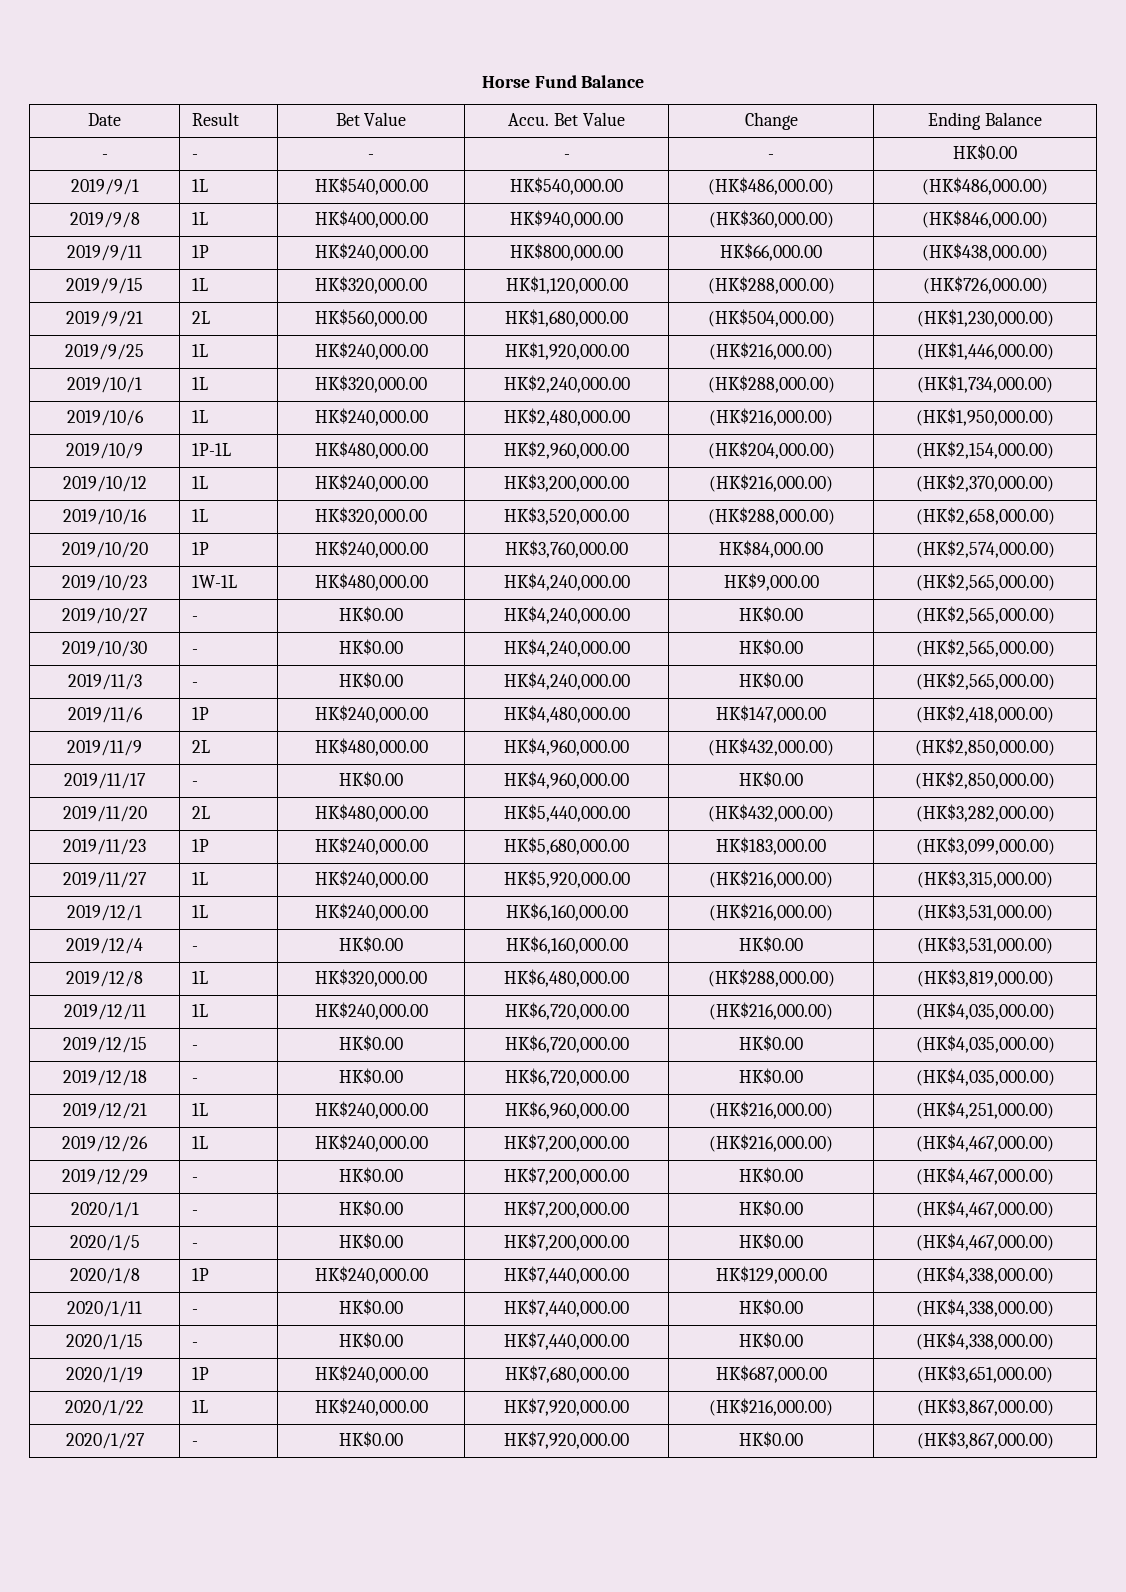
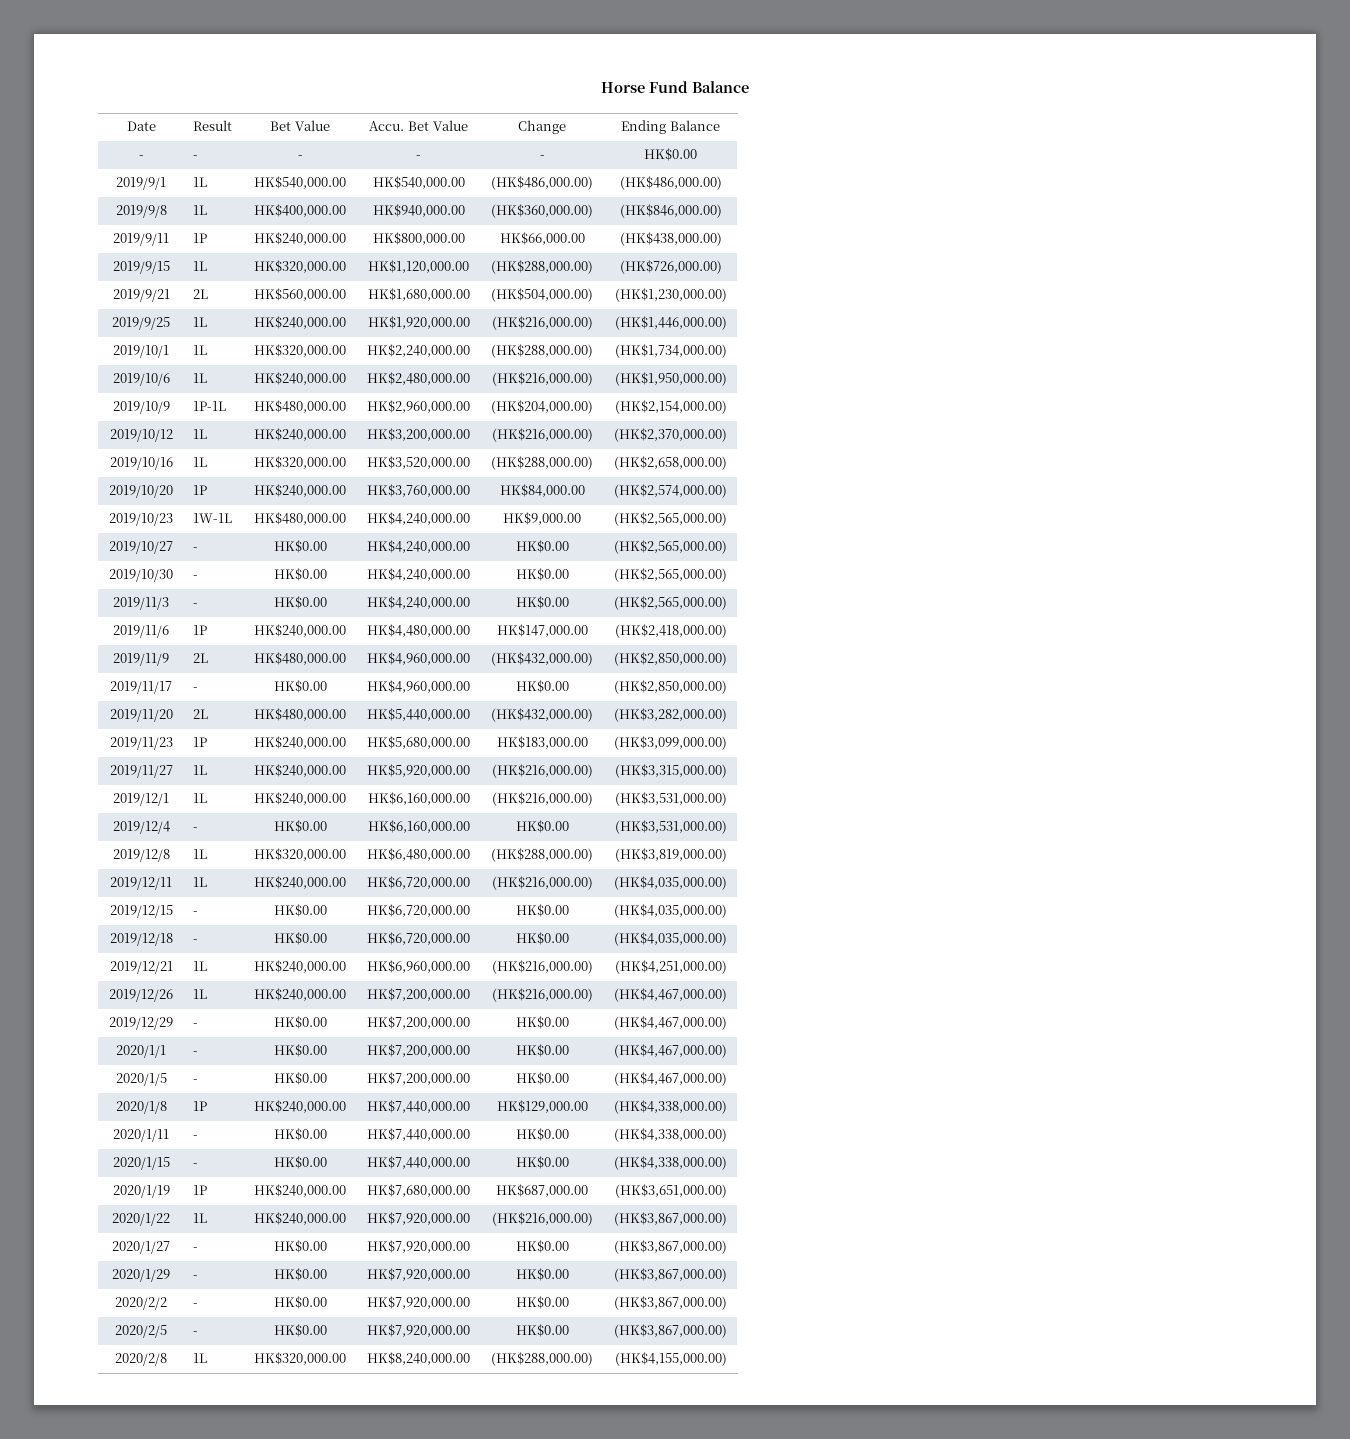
(1054, 1440) none -> [112,1269,170,1282] [193,1275,199,1279] [273,1268,327,1281] [367,1268,470,1281] [515,1268,569,1281] [614,1268,727,1282] [115,1297,167,1310] [193,1303,199,1307] [273,1296,327,1309] [367,1296,470,1309] [515,1296,569,1309] [614,1296,727,1310] [115,1325,167,1338] [193,1331,199,1335] [273,1324,327,1337] [367,1324,470,1337] [515,1324,569,1337] [614,1324,727,1338] [115,1353,167,1366] [193,1353,208,1363] [254,1352,346,1365] [367,1352,470,1365] [491,1352,593,1366] [614,1352,727,1366] // 2020/1/29 | - | HK$0.00 | HK$7,920,000.00 | HK$0.00 | (HK$3,867,000.00) // 2020/2/2 | - | HK$0.00 | HK$7,920,000.00 | HK$0.00 | (HK$3,867,000.00) // 2020/2/5 | - | HK$0.00 | HK$7,920,000.00 | HK$0.00 | (HK$3,867,000.00) // 2020/2/8 | 1L | HK$320,000.00 | HK$8,240,000.00 | (HK$288,000.00) | (HK$4,155,000.00)

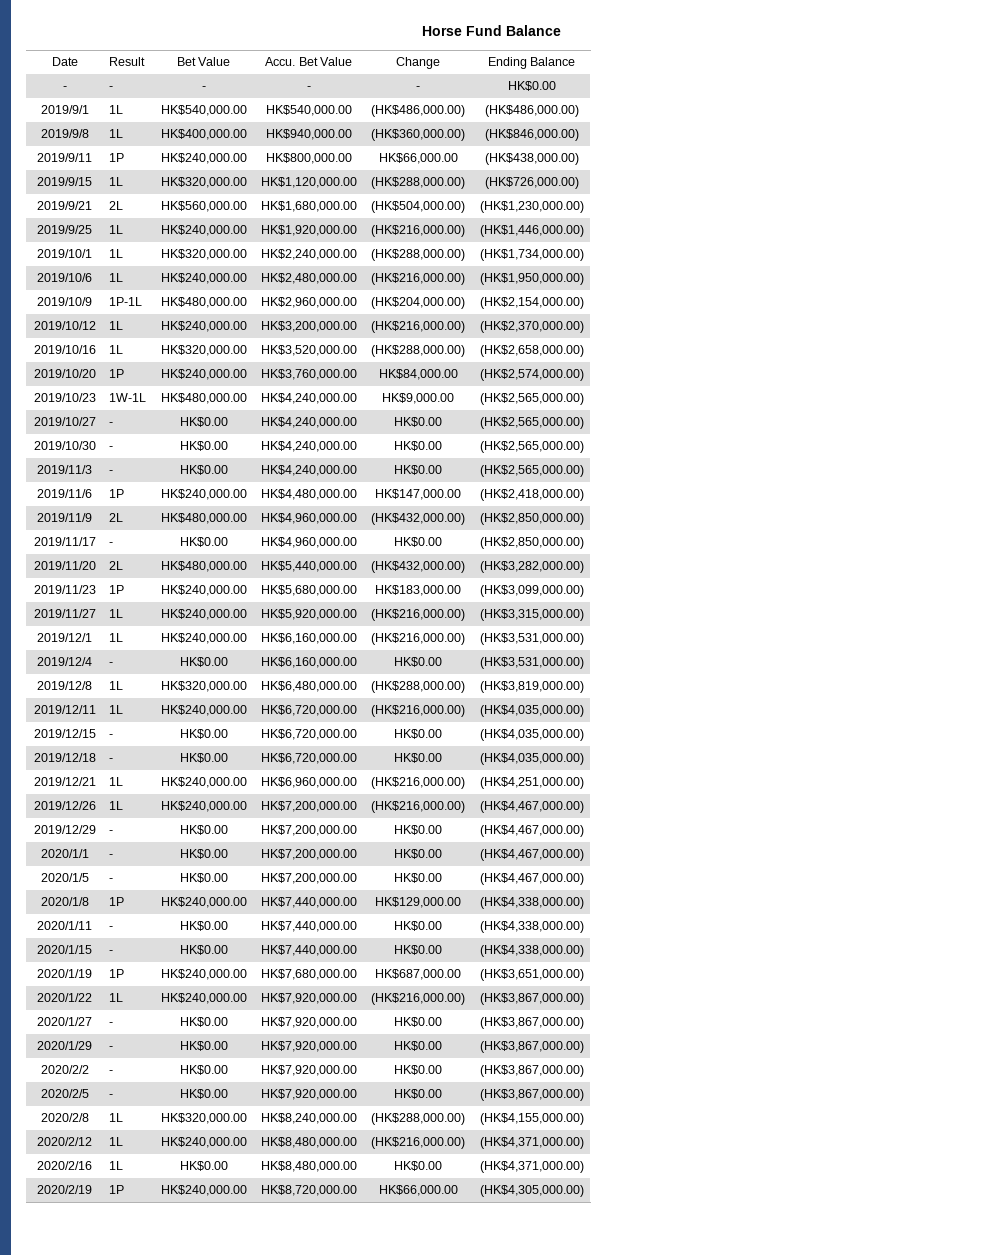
(727, 1359) none -> [37,1137,92,1146] [108,1137,123,1146] [160,1137,247,1148] [260,1137,357,1148] [371,1137,465,1149] [479,1137,584,1149] [37,1161,92,1170] [108,1161,123,1170] [179,1161,228,1171] [260,1161,357,1172] [394,1161,442,1171] [479,1161,584,1173] [37,1185,92,1194] [108,1185,124,1194] [160,1185,247,1196] [260,1185,357,1196] [378,1185,458,1196] [479,1185,584,1197] // 2020/2/12 | 1L | HK$240,000.00 | HK$8,480,000.00 | (HK$216,000.00) | (HK$4,371,000.00) // 2020/2/16 | 1L | HK$0.00 | HK$8,480,000.00 | HK$0.00 | (HK$4,371,000.00) // 2020/2/19 | 1P | HK$240,000.00 | HK$8,720,000.00 | HK$66,000.00 | (HK$4,305,000.00)

